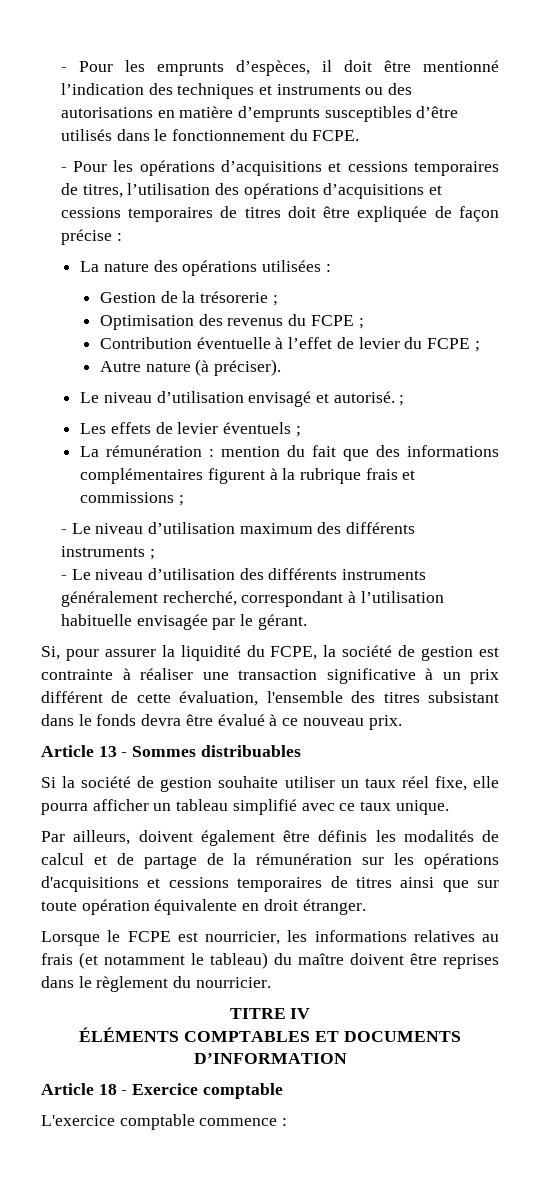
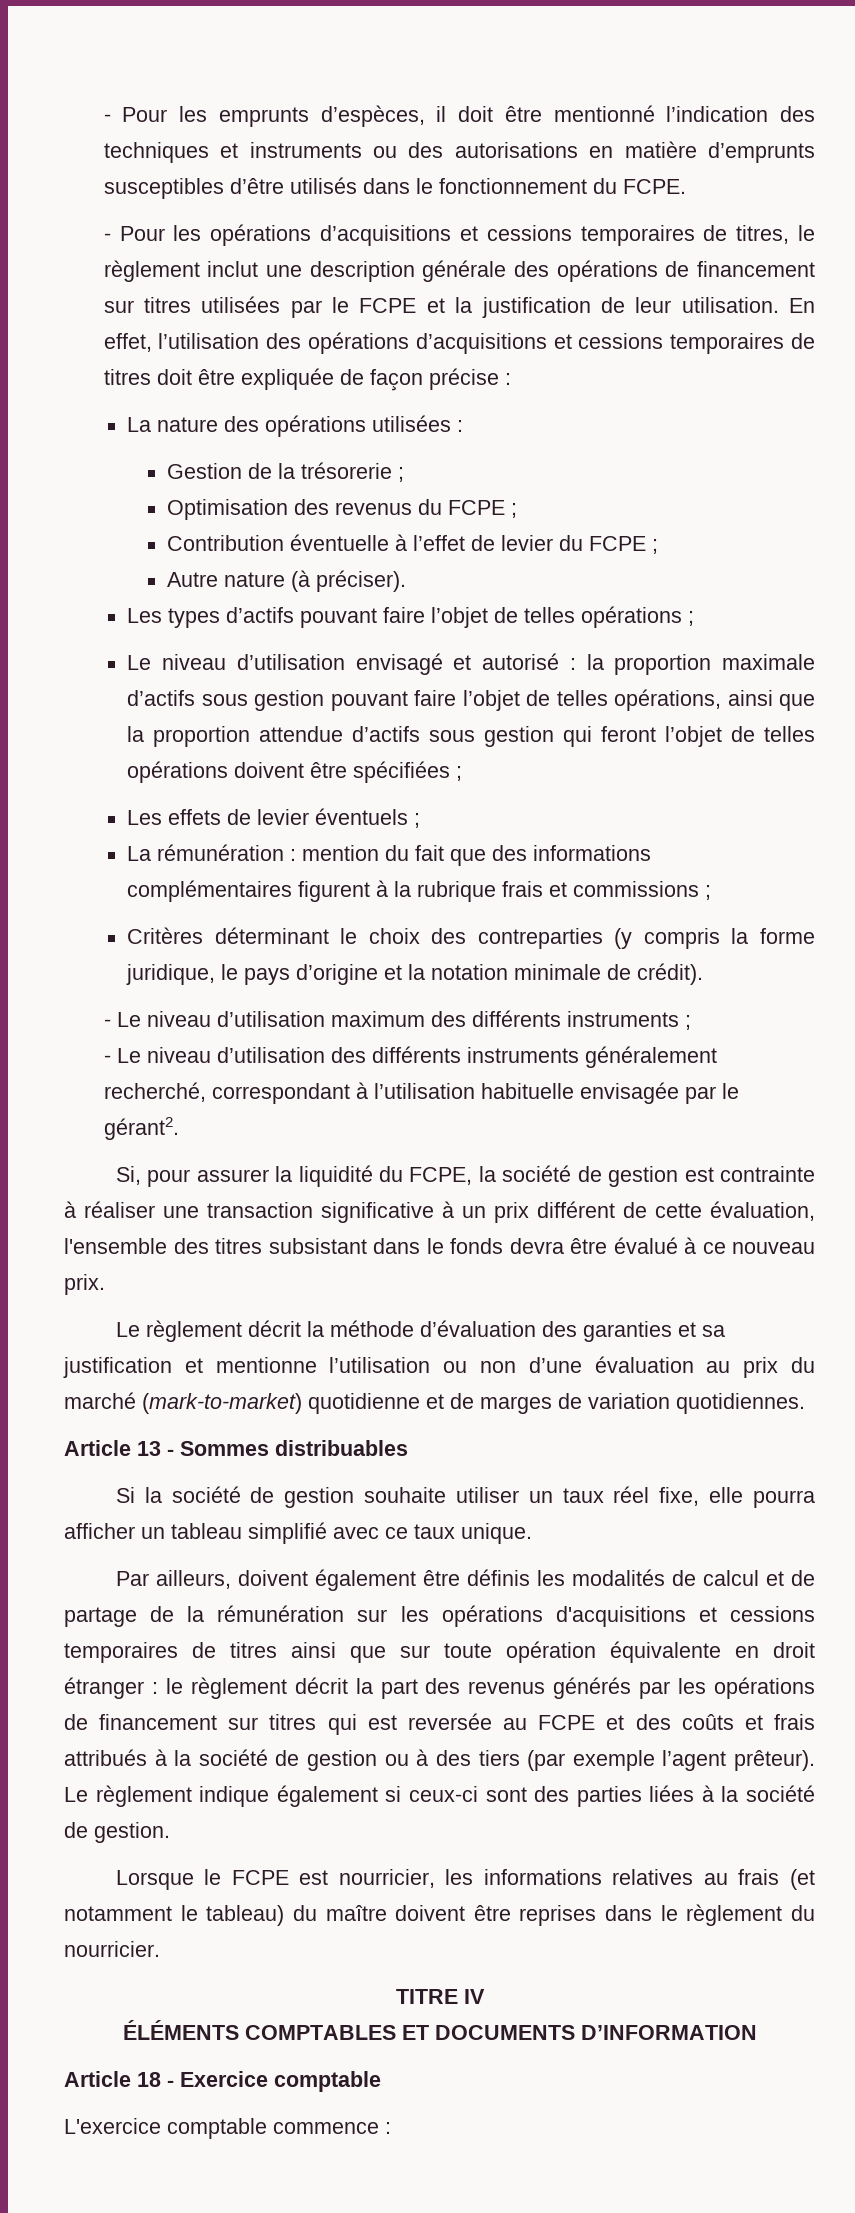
(123, 191) none -> [797,225,815,241] [103,260,815,282] [103,296,815,318] [103,333,152,352] le règlement inclut une description générale des opérations de financement sur titres utilisées par le FCPE et la justification de leur utilisation. En effet,
(282, 367) none -> [127,606,695,628] // Les types d’actifs pouvant faire l’objet de telles opérations ;
[333,391,395,403] autorisé. -> [482,653,816,675] [127,689,816,711] [127,726,816,747] [127,761,451,783] autorisé : la proportion maximale d’actifs sous gestion pouvant faire l’objet de telles opérations, ainsi que la proportion attendue d’actifs sous gestion qui feront l’objet de telles opérations doivent être spécifiées
(184, 500) none -> [127,927,815,949] [126,963,704,985] // Critères déterminant le choix des contreparties (y compris la forme juridique, le pays d’origine et la notation minimale de crédit).
[257,614,307,630] gérant. -> [103,1117,179,1140] gérant2.
(402, 722) none -> [115,1320,725,1342] [63,1356,815,1378] [64,1392,805,1414] // Le règlement décrit la méthode d’évaluation des garanties et sa justification et mentionne l’utilisation ou non d’une évaluation au prix du marché (mark-to-market) quotidienne et de marges de variation quotidiennes.
[302,899,366,915] étranger. -> [64,1677,815,1699] [64,1713,816,1735] [64,1749,816,1771] [64,1785,816,1807] [64,1822,170,1843] étranger : le règlement décrit la part des revenus générés par les opérations de financement sur titres qui est reversée au FCPE et des coûts et frais attribués à la société de gestion ou à des tiers (par exemple l’agent prêteur). Le règlement indique également si ceux-ci sont des parties liées à la société de gestion.

